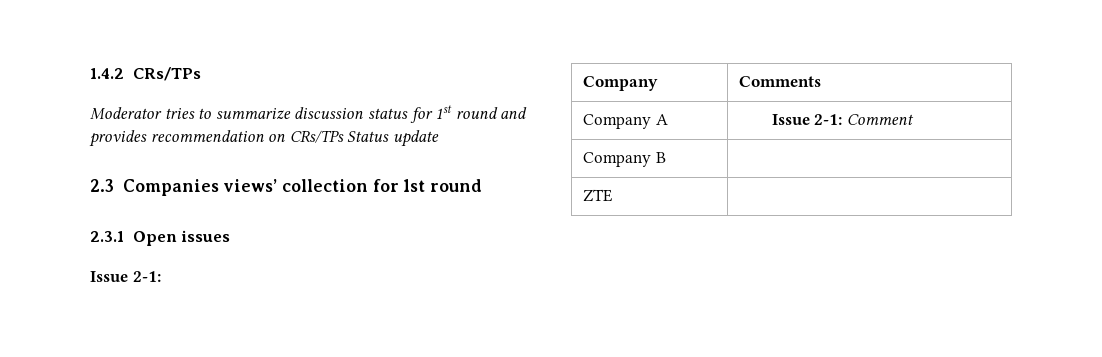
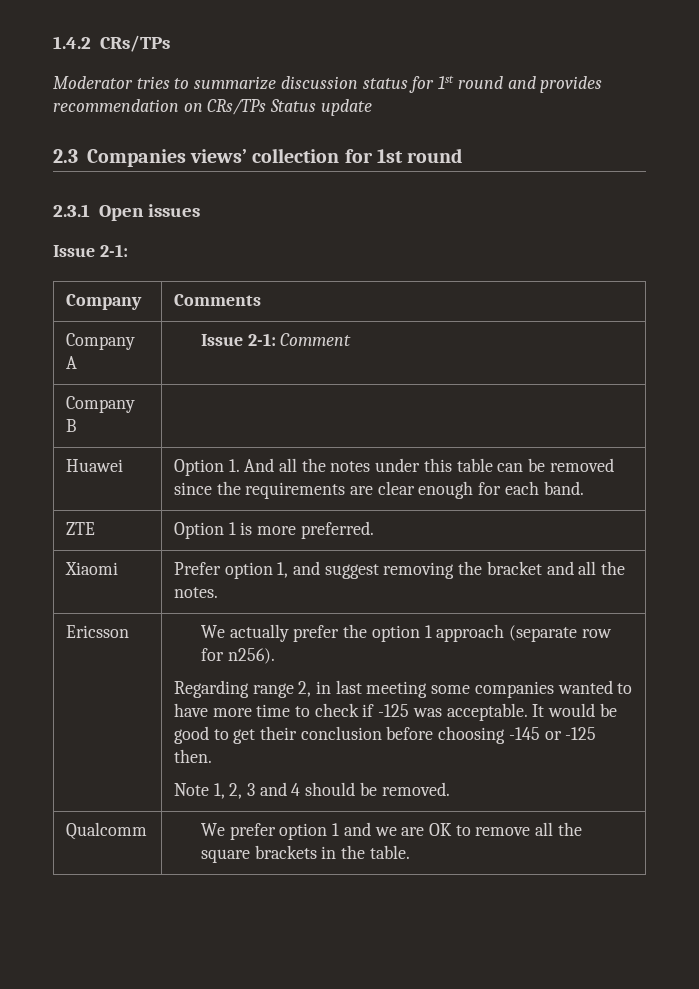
[582,189,612,202] ZTE | -> [65,459,123,472] [173,458,614,476] [173,481,584,499] [65,522,95,535] [173,521,374,539] [64,562,118,575] [173,561,626,579] [173,587,218,598] [65,625,129,638] [200,624,612,642] [200,648,275,664] [173,680,633,698] [173,703,617,721] [173,726,597,744] [173,749,212,763] [173,782,450,799] [65,822,147,840] [200,822,582,840] [200,845,410,863] Huawei | Option 1. And all the notes under this table can be removed since the requirements are clear enough for each band. // ZTE | Option 1 is more preferred. // Xiaomi | Prefer option 1, and suggest removing the bracket and all the notes. // Ericsson | We actually prefer the option 1 approach (separate row for n256). // Regarding range 2, in last meeting some companies wanted to have more time to check if -125 was acceptable. It would be good to get their conclusion before choosing -145 or -125 then. // Note 1, 2, 3 and 4 should be removed. // Qualcomm | We prefer option 1 and we are OK to remove all the square brackets in the table.

